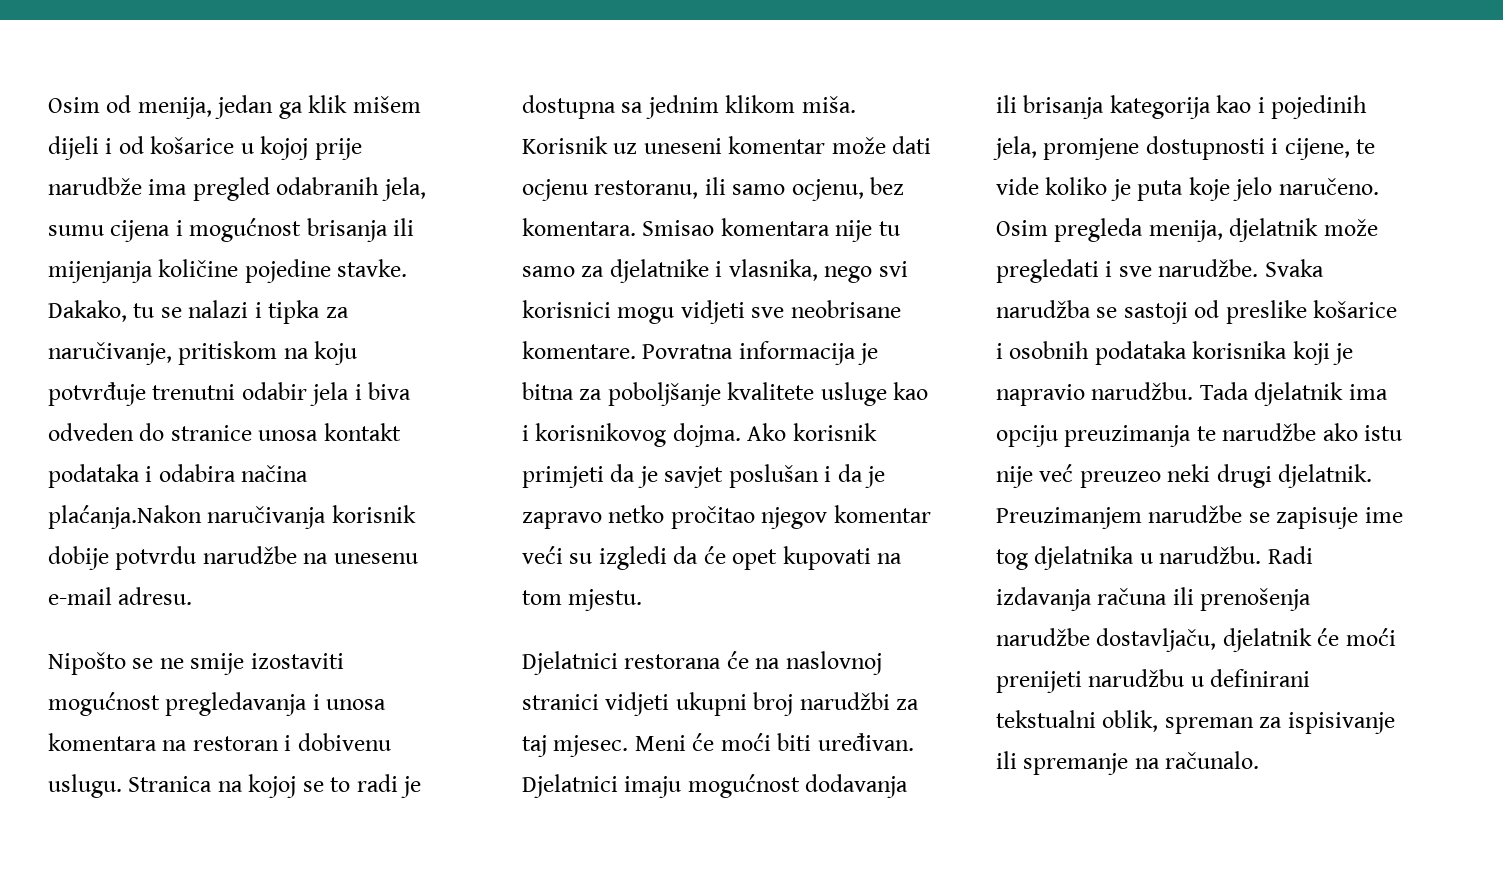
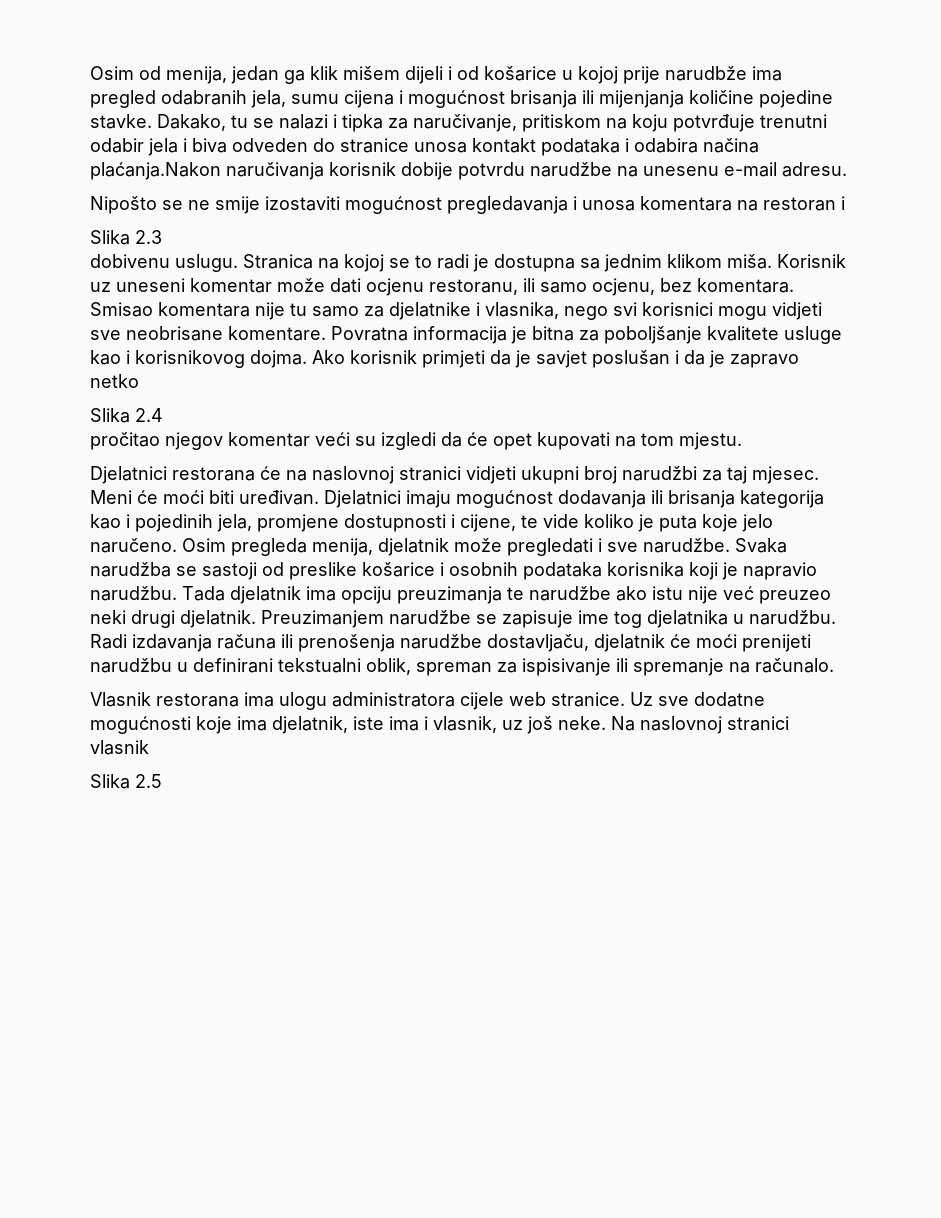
(292, 743) none -> [90,230,162,245] // Slika 2.3 //
(665, 514) none -> [90,408,163,423] // Slika 2.4 //
(1260, 760) none -> [90,692,765,710] [90,716,789,734] [90,740,149,755] [90,774,162,789] // Vlasnik restorana ima ulogu administratora cijele web stranice. Uz sve dodatne mogućnosti koje ima djelatnik, iste ima i vlasnik, uz još neke. Na naslovnoj stranici vlasnik // Slika 2.5

